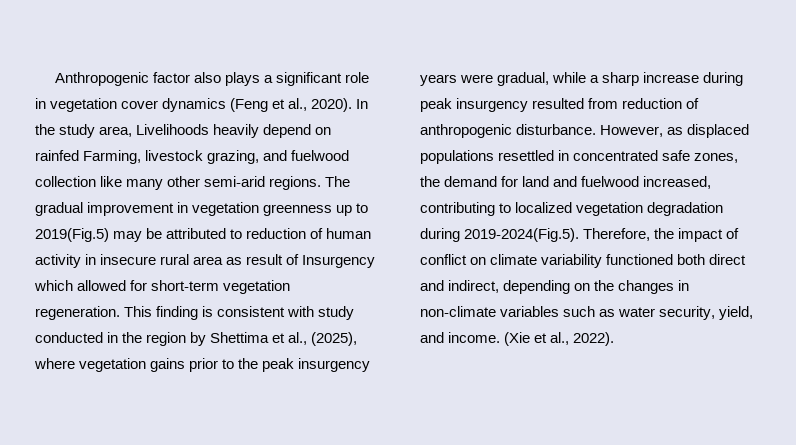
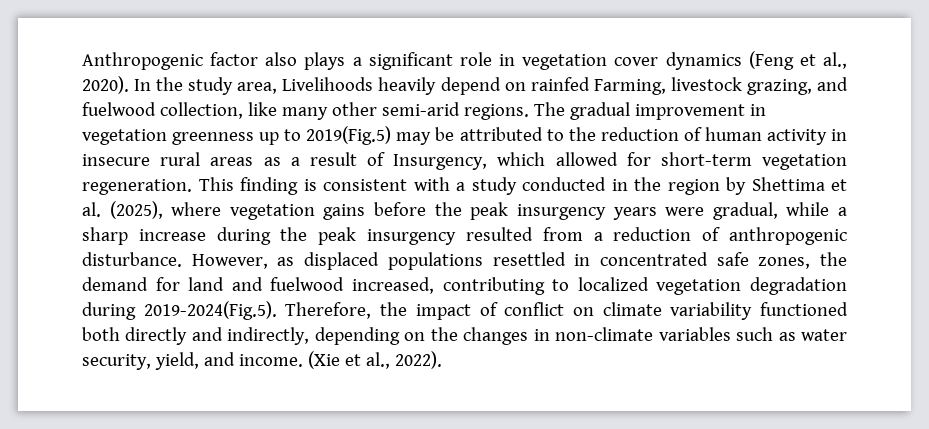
[35,176,96,187] collection -> [159,102,243,119] collection,
(243, 234) none -> [568,127,596,141] the
[193,256,243,265] area as -> [210,157,300,166] areas as a
[302,255,376,268] Insurgency -> [393,154,488,170] Insurgency,
(315, 311) none -> [456,182,465,191] a
[288,332,308,345] al., -> [82,202,101,217] al.
[189,358,235,372] prior to -> [374,202,427,216] before
(744, 79) none -> [280,227,308,241] the
(619, 103) none -> [593,232,603,241] a
[709,254,747,265] [420,280,500,293] direct and indirect, -> [125,327,310,345] directly and indirectly,

